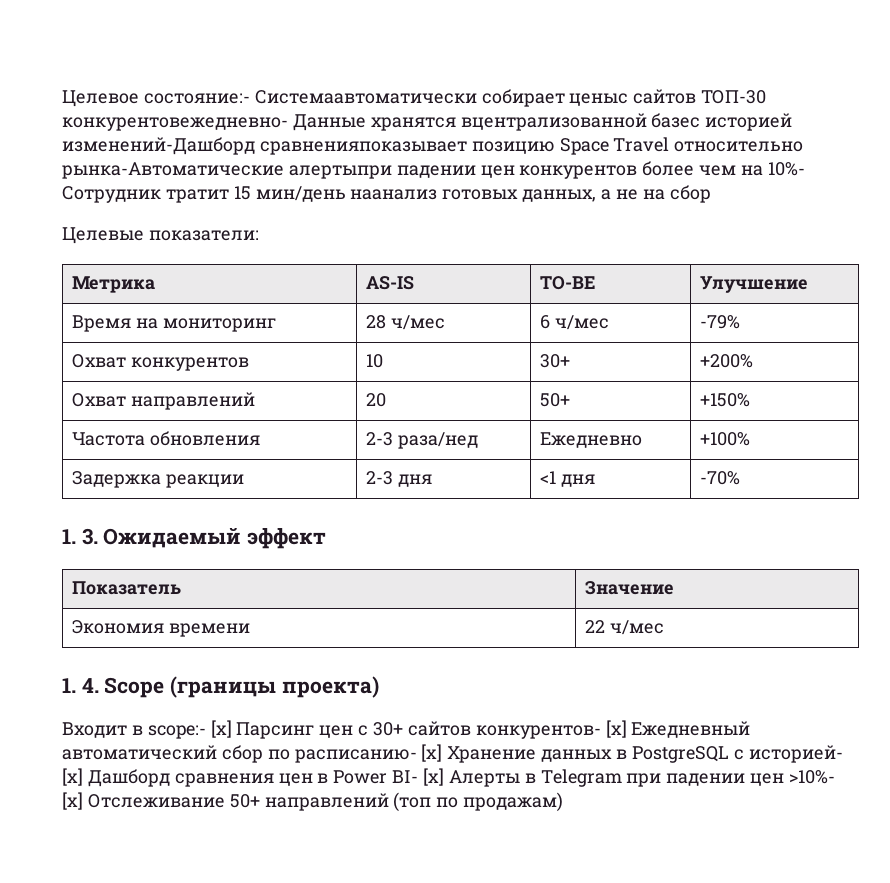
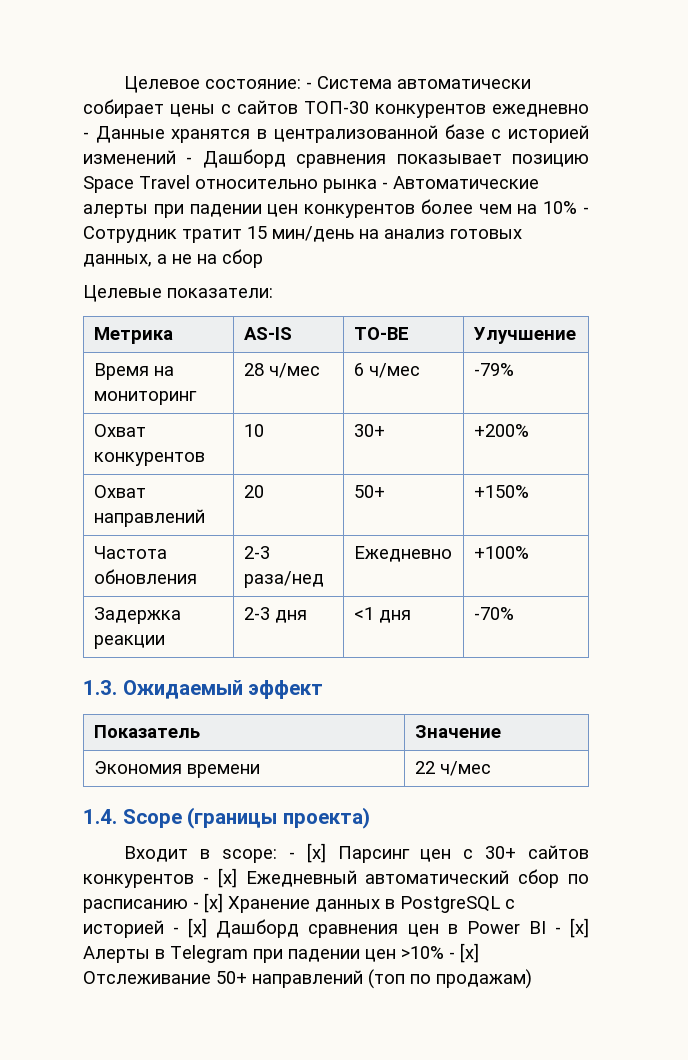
[143,89,767,107] [62,113,793,131] [62,137,804,155] [62,162,392,179] состояние:- Системаавтоматически собирает ценыс сайтов ТОП-30 конкурентовежедневно- Данные хранятся вцентрализованной базес историей изменений-Дашборд сравненияпоказывает позицию Space Travel относительно рынка-Автоматические алертыпри -> [205,76,532,89] [83,99,589,118] [83,124,589,143] [83,149,589,168] [83,175,539,193] [83,204,184,218] состояние: - Система автоматически собирает цены с сайтов ТОП-30 конкурентов ежедневно - Данные хранятся в централизованной базе с историей изменений - Дашборд сравнения показывает позицию Space Travel относительно рынка - Автоматические алерты при
[767,162,805,176] 10%- -> [543,201,589,214] 10% -
[350,189,438,200] наанализ -> [359,229,445,239] на анализ
[62,528,98,545] 1. 3. -> [83,680,117,695] 1.3.
[62,678,99,693] 1. 4. -> [83,809,117,824] 1.4.
[147,725,206,739] scope:- -> [221,849,295,863] scope: -
[475,725,601,739] конкурентов- -> [83,874,209,888] конкурентов -
[294,749,417,763] расписанию- -> [83,899,199,913] расписанию -
[748,745,843,763] историей- -> [83,920,180,938] историей -
[392,770,419,783] BI- -> [528,921,561,934] BI -
[789,770,836,784] >10%- -> [401,946,455,959] >10% -

